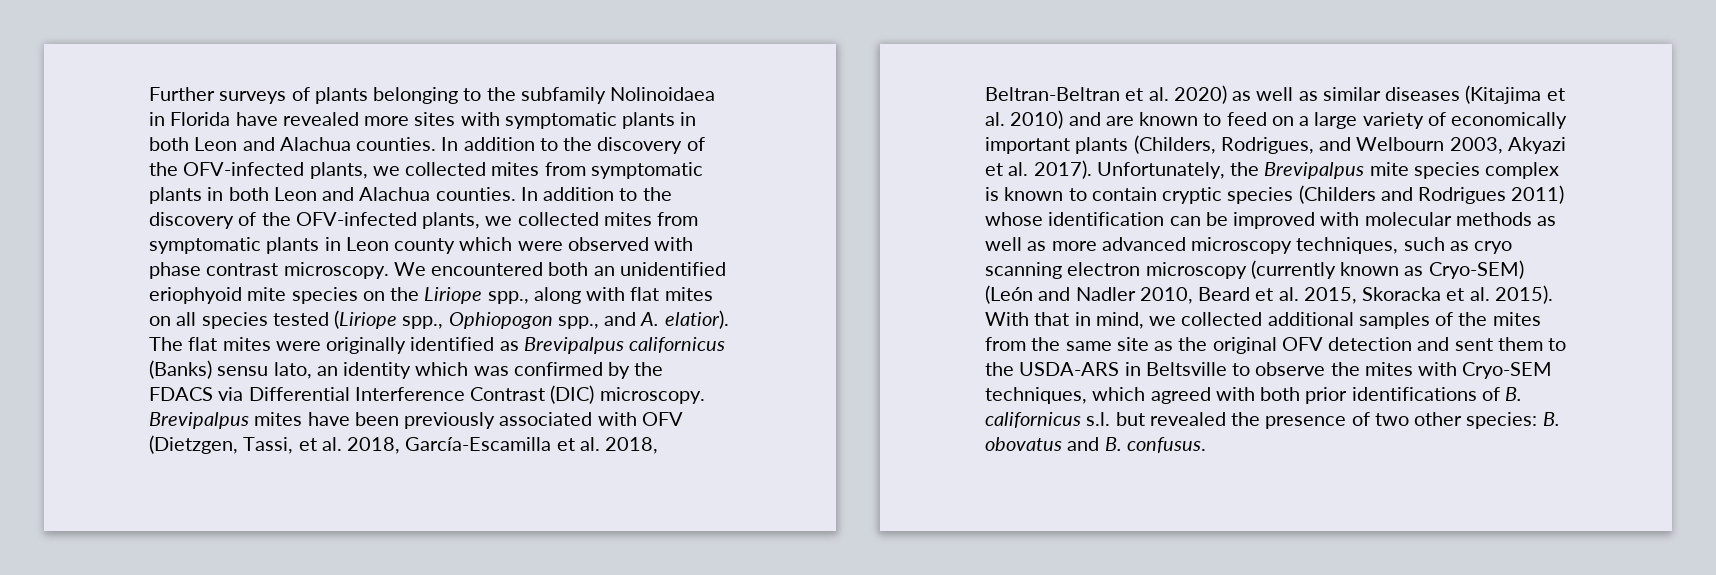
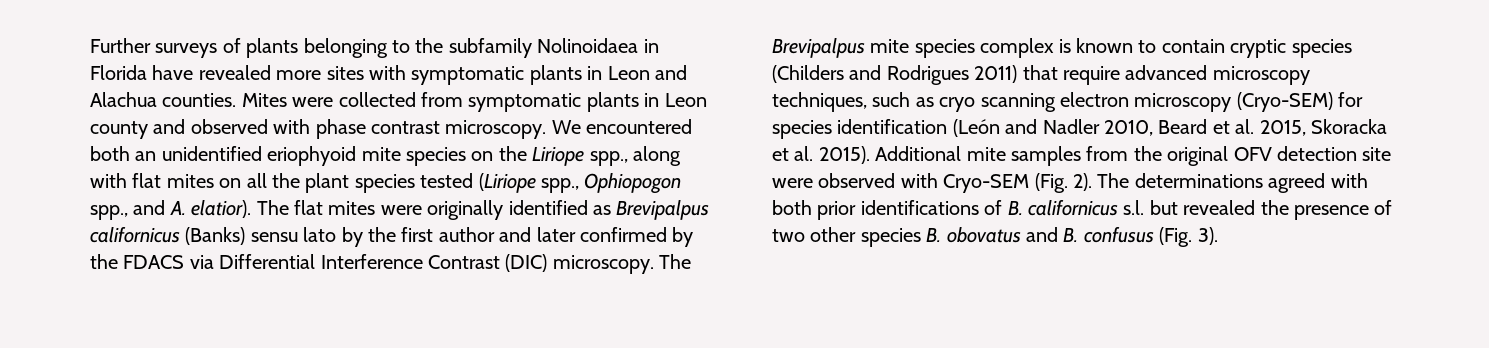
[149,137,705,154] [149,162,703,179] [149,187,672,204] [149,212,652,229] both Leon and Alachua counties. In addition to the discovery of the OFV-infected plants, we collected mites from symptomatic plants in both Leon and Alachua counties. In addition to the discovery of the OFV-infected plants, we collected mites -> [607,65,687,80] [90,92,416,107] Leon and Alachua counties. Mites were collected
[459,237,563,251] which were -> [153,119,186,134] and
(197, 319) none -> [272,173,350,193] the plant
[273,362,509,379] lato, an identity which was -> [303,227,576,247] lato by the first author and later
[149,412,683,429] [149,435,659,454] [985,85,1565,104] [985,110,1568,129] [985,135,1566,154] [985,160,1260,179] Brevipalpus mites have been previously associated with OFV (Dietzgen, Tassi, et al. 2018, García-Escamilla et al. 2018, Beltran-Beltran et al. 2020) as well as similar diseases (Kitajima et al. 2010) and are known to feed on a large variety of economically important plants (Childers, Rodrigues, and Welbourn 2003, Akyazi et al. 2017). Unfortunately, the -> [659,254,692,269] The
[985,212,1557,229] [985,237,1097,251] whose identification can be improved with molecular methods as well as more -> [1022,65,1120,85] that require
[1250,260,1524,279] (currently known as Cryo-SEM) -> [1236,92,1364,112] [772,119,948,139] (Cryo-SEM) for species identification
[985,312,1541,329] [985,337,1567,354] [985,362,1553,379] [985,387,1146,404] With that in mind, we collected additional samples of the mites from the same site as the original OFV detection and sent them to the USDA-ARS in Beltsville to observe the mites with Cryo-SEM techniques, which -> [875,146,1392,166] [772,173,1263,193] Additional mite samples from the original OFV detection site were observed with Cryo-SEM (Fig. 2). The determinations
[1466,412,1538,429] species: -> [860,228,921,247] species
[1126,437,1206,453] confusus. -> [1083,227,1218,247] confusus (Fig. 3).

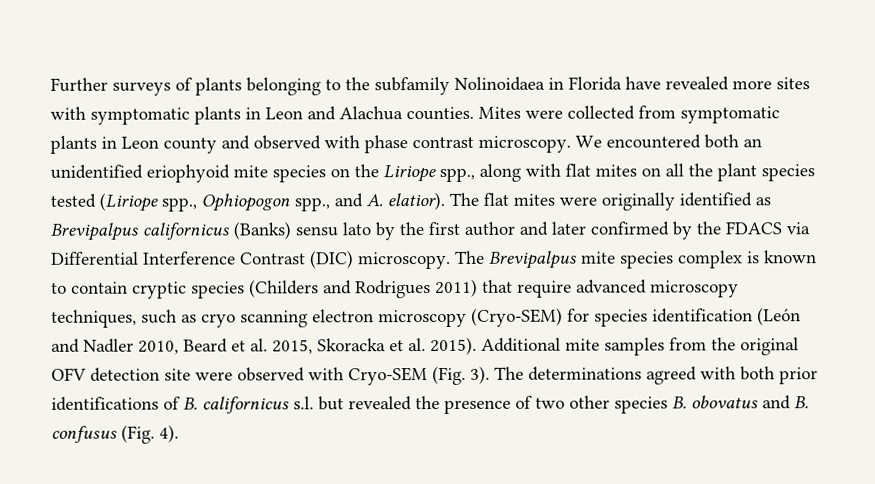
[1073,173,1092,191] 2). -> [470,365,490,384] 3).
[1197,227,1218,245] 3). -> [159,424,179,443] 4).

